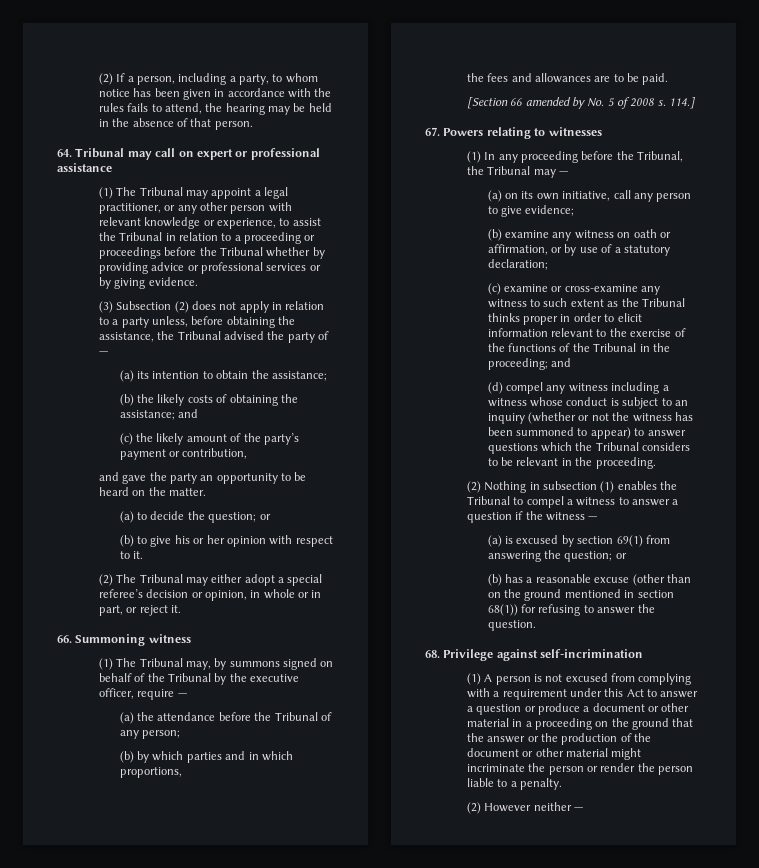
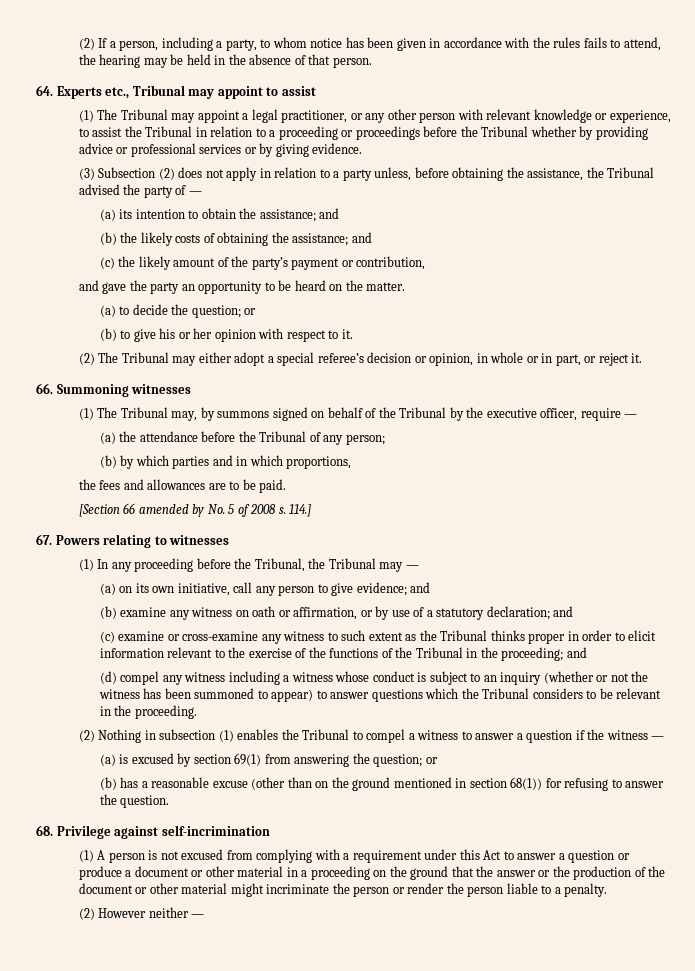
[75,148,320,160] [57,163,112,172] Tribunal may call on expert or professional assistance -> [56,85,316,99] Experts etc., Tribunal may appoint to assist
(327, 376) none -> [319,208,340,219] and
[148,634,191,643] witness -> [131,384,192,394] witnesses
(575, 210) none -> [410,582,431,593] and
(548, 264) none -> [553,606,574,617] and

